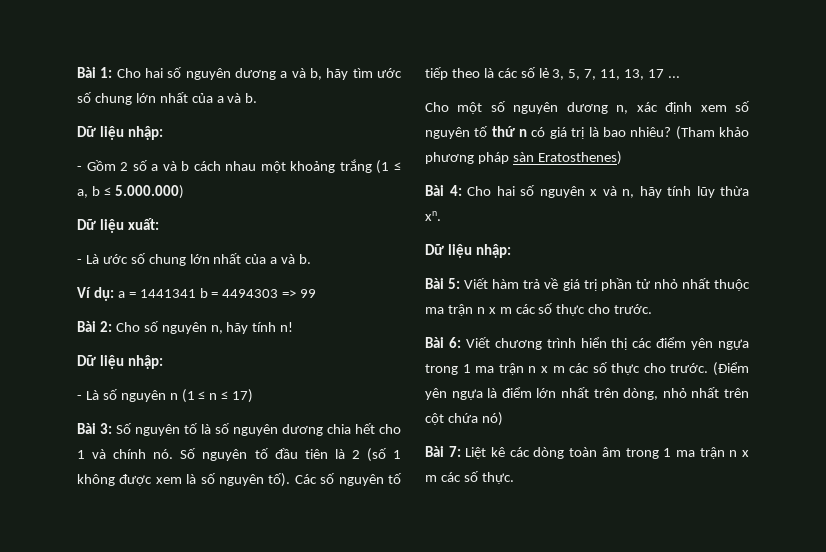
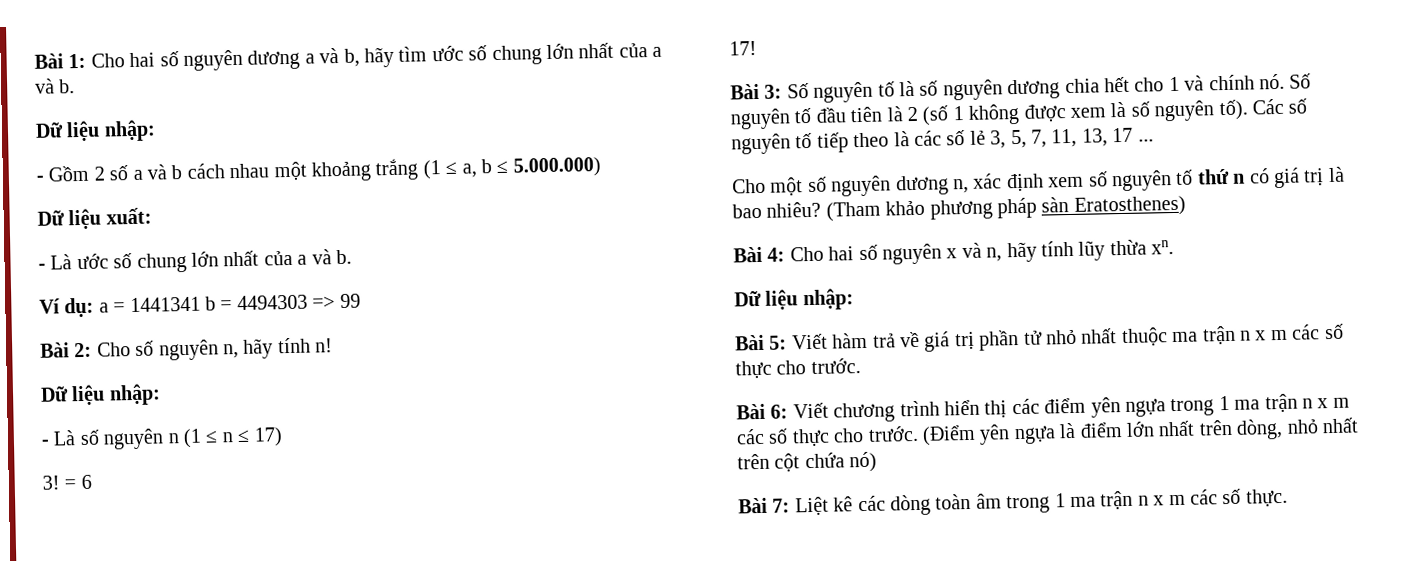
(254, 396) none -> [42,474,92,490] [729,40,757,56] // 3! = 6 // 17!

